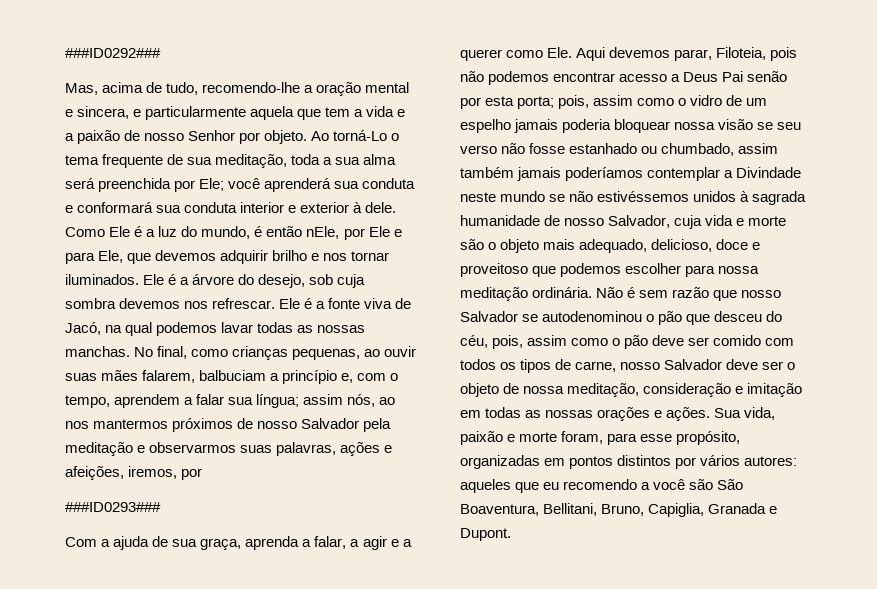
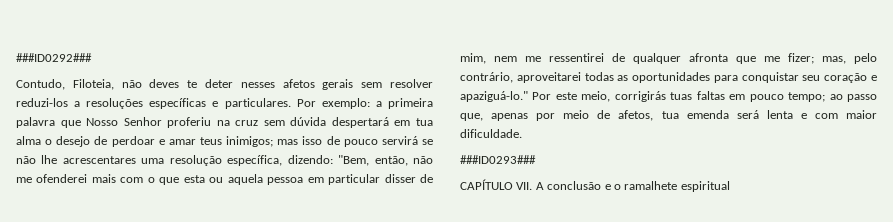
[65,82,410,96] [65,106,406,120] [65,130,400,144] [65,154,397,168] [65,178,416,192] [65,202,397,213] [65,226,402,240] [65,250,390,264] [65,274,366,288] [65,298,412,309] [65,322,366,336] [65,346,417,360] [65,370,399,384] [65,394,396,408] [65,418,392,432] [65,442,393,456] [65,466,203,480] [65,502,161,512] [65,536,412,550] [460,47,798,61] [460,71,788,85] [460,95,768,109] [460,119,802,133] [460,143,779,156] [460,167,802,181] [460,191,807,205] [460,215,787,229] [460,239,761,253] [460,263,760,277] [460,287,782,301] [460,311,783,325] [460,335,795,349] [460,359,796,373] [460,383,803,397] [460,407,776,421] [460,431,741,445] [460,455,798,469] [460,479,744,493] [460,503,778,517] [460,528,511,541] Mas, acima de tudo, recomendo-lhe a oração mental e sincera, e particularmente aquela que tem a vida e a paixão de nosso Senhor por objeto. Ao torná-Lo o tema frequente de sua meditação, toda a sua alma será preenchida por Ele; você aprenderá sua conduta e conformará sua conduta interior e exterior à dele. Como Ele é a luz do mundo, é então nEle, por Ele e para Ele, que devemos adquirir brilho e nos tornar iluminados. Ele é a árvore do desejo, sob cuja sombra devemos nos refrescar. Ele é a fonte viva de Jacó, na qual podemos lavar todas as nossas manchas. No final, como crianças pequenas, ao ouvir suas mães falarem, balbuciam a princípio e, com o tempo, aprendem a falar sua língua; assim nós, ao nos mantermos próximos de nosso Salvador pela meditação e observarmos suas palavras, ações e afeições, iremos, por // ###ID0293### // Com a ajuda de sua graça, aprenda a falar, a agir e a querer como Ele. Aqui devemos parar, Filoteia, pois não podemos encontrar acesso a Deus Pai senão por esta porta; pois, assim como o vidro de um espelho jamais poderia bloquear nossa visão se seu verso não fosse estanhado ou chumbado, assim também jamais poderíamos contemplar a Divindade neste mundo se não estivéssemos unidos à sagrada humanidade de nosso Salvador, cuja vida e morte são o objeto mais adequado, delicioso, doce e proveitoso que podemos escolher para nossa meditação ordinária. Não é sem razão que nosso Salvador se autodenominou o pão que desceu do céu, pois, assim como o pão deve ser comido com todos os tipos de carne, nosso Salvador deve ser o objeto de nossa meditação, consideração e imitação em todas as nossas orações e ações. Sua vida, paixão e morte foram, para esse propósito, organizadas em pontos distintos por vários autores: aqueles que eu recomendo a você são São Boaventura, Bellitani, Bruno, Capiglia, Granada e Dupont. -> [16,79,434,90] [16,98,433,109] [16,117,433,128] [16,136,434,147] [16,155,434,166] [16,174,433,185] [460,53,877,64] [460,72,877,83] [460,91,877,102] [460,110,877,121] [460,129,522,138] [460,155,536,164] [460,179,730,192] Contudo, Filoteia, não deves te deter nesses afetos gerais sem resolver reduzi-los a resoluções específicas e particulares. Por exemplo: a primeira palavra que Nosso Senhor proferiu na cruz sem dúvida despertará em tua alma o desejo de perdoar e amar teus inimigos; mas isso de pouco servirá se não lhe acrescentares uma resolução específica, dizendo: "Bem, então, não me ofenderei mais com o que esta ou aquela pessoa em particular disser de mim, nem me ressentirei de qualquer afronta que me fizer; mas, pelo contrário, aproveitarei todas as oportunidades para conquistar seu coração e apaziguá-lo." Por este meio, corrigirás tuas faltas em pouco tempo; ao passo que, apenas por meio de afetos, tua emenda será lenta e com maior dificuldade. // ###ID0293### // CAPÍTULO VII. A conclusão e o ramalhete espiritual

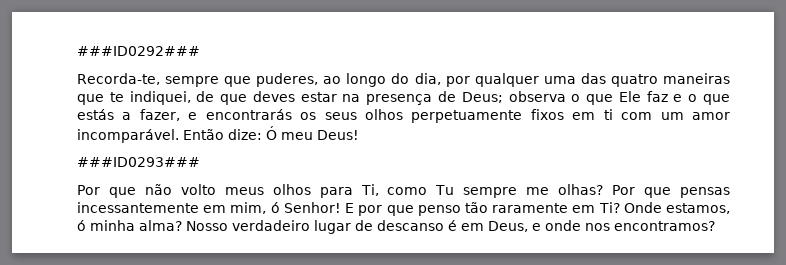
[16,79,434,90] [16,98,433,109] [16,117,433,128] [16,136,434,147] [16,155,434,166] [16,174,433,185] [460,53,877,64] [460,72,877,83] [460,91,877,102] [460,110,877,121] [460,129,522,138] [460,155,536,164] [460,179,730,192] Contudo, Filoteia, não deves te deter nesses afetos gerais sem resolver reduzi-los a resoluções específicas e particulares. Por exemplo: a primeira palavra que Nosso Senhor proferiu na cruz sem dúvida despertará em tua alma o desejo de perdoar e amar teus inimigos; mas isso de pouco servirá se não lhe acrescentares uma resolução específica, dizendo: "Bem, então, não me ofenderei mais com o que esta ou aquela pessoa em particular disser de mim, nem me ressentirei de qualquer afronta que me fizer; mas, pelo contrário, aproveitarei todas as oportunidades para conquistar seu coração e apaziguá-lo." Por este meio, corrigirás tuas faltas em pouco tempo; ao passo que, apenas por meio de afetos, tua emenda será lenta e com maior dificuldade. // ###ID0293### // CAPÍTULO VII. A conclusão e o ramalhete espiritual -> [77,73,731,87] [77,91,731,105] [77,109,731,123] [77,126,359,143] [77,157,200,167] [77,184,730,198] [77,202,730,216] [77,220,715,234] Recorda-te, sempre que puderes, ao longo do dia, por qualquer uma das quatro maneiras que te indiquei, de que deves estar na presença de Deus; observa o que Ele faz e o que estás a fazer, e encontrarás os seus olhos perpetuamente fixos em ti com um amor incomparável. Então dize: Ó meu Deus! // ###ID0293### // Por que não volto meus olhos para Ti, como Tu sempre me olhas? Por que pensas incessantemente em mim, ó Senhor! E por que penso tão raramente em Ti? Onde estamos, ó minha alma? Nosso verdadeiro lugar de descanso é em Deus, e onde nos encontramos?

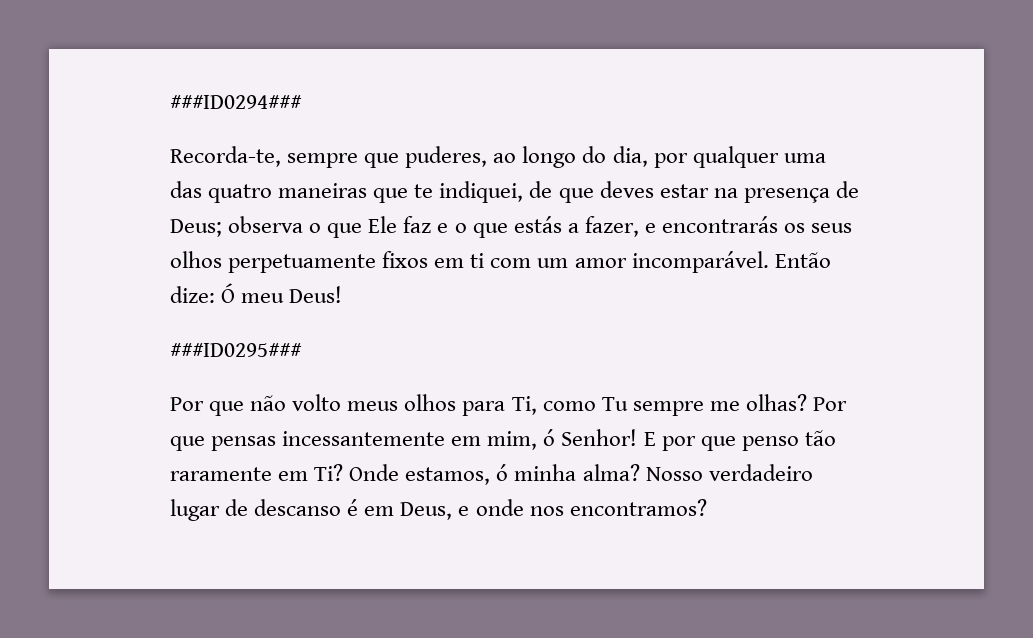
[77,46,200,56] ###ID0292### -> [170,95,302,109] ###ID0294###
[77,157,200,167] ###ID0293### -> [170,343,302,357] ###ID0295###

